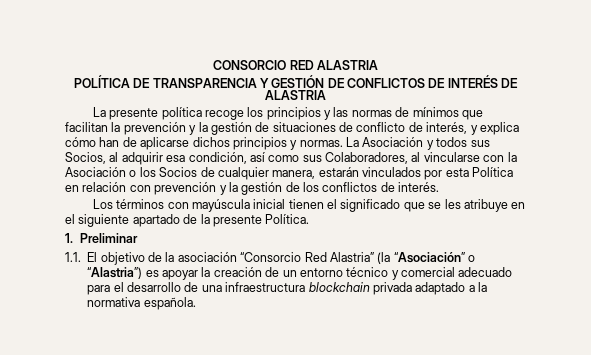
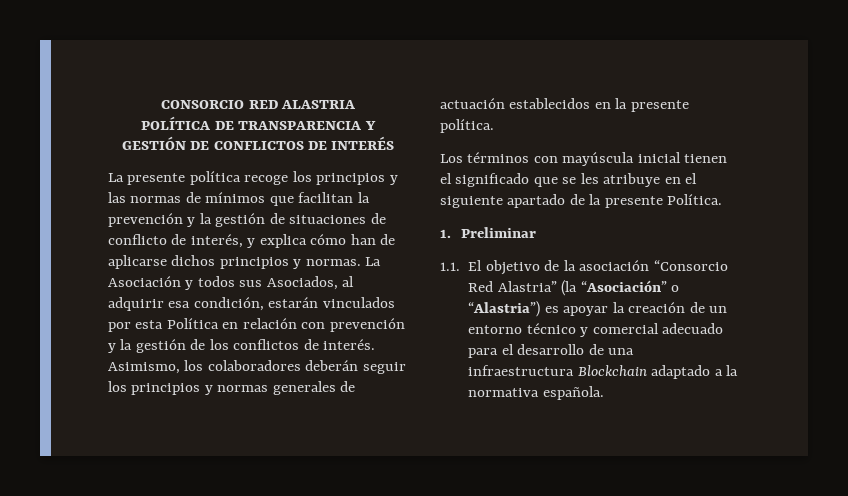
[501,78,519,88] [265,90,326,100] DE ALASTRIA -> (395, 143) none
[65,152,106,164] Socios, -> [266,276,338,290] Asociados,
[249,152,517,164] [65,167,316,180] así como sus Colaboradores, al vincularse con la Asociación o los Socios de cualquier manera, -> (264, 304) none
(440, 187) none -> [108,360,406,374] [108,381,356,395] [440,98,689,112] [440,119,494,133] Asimismo, los colaboradores deberán seguir los principios y normas generales de actuación establecidos en la presente política.
[308,282,412,295] blockchain privada -> [577,365,647,376] Blockchain

